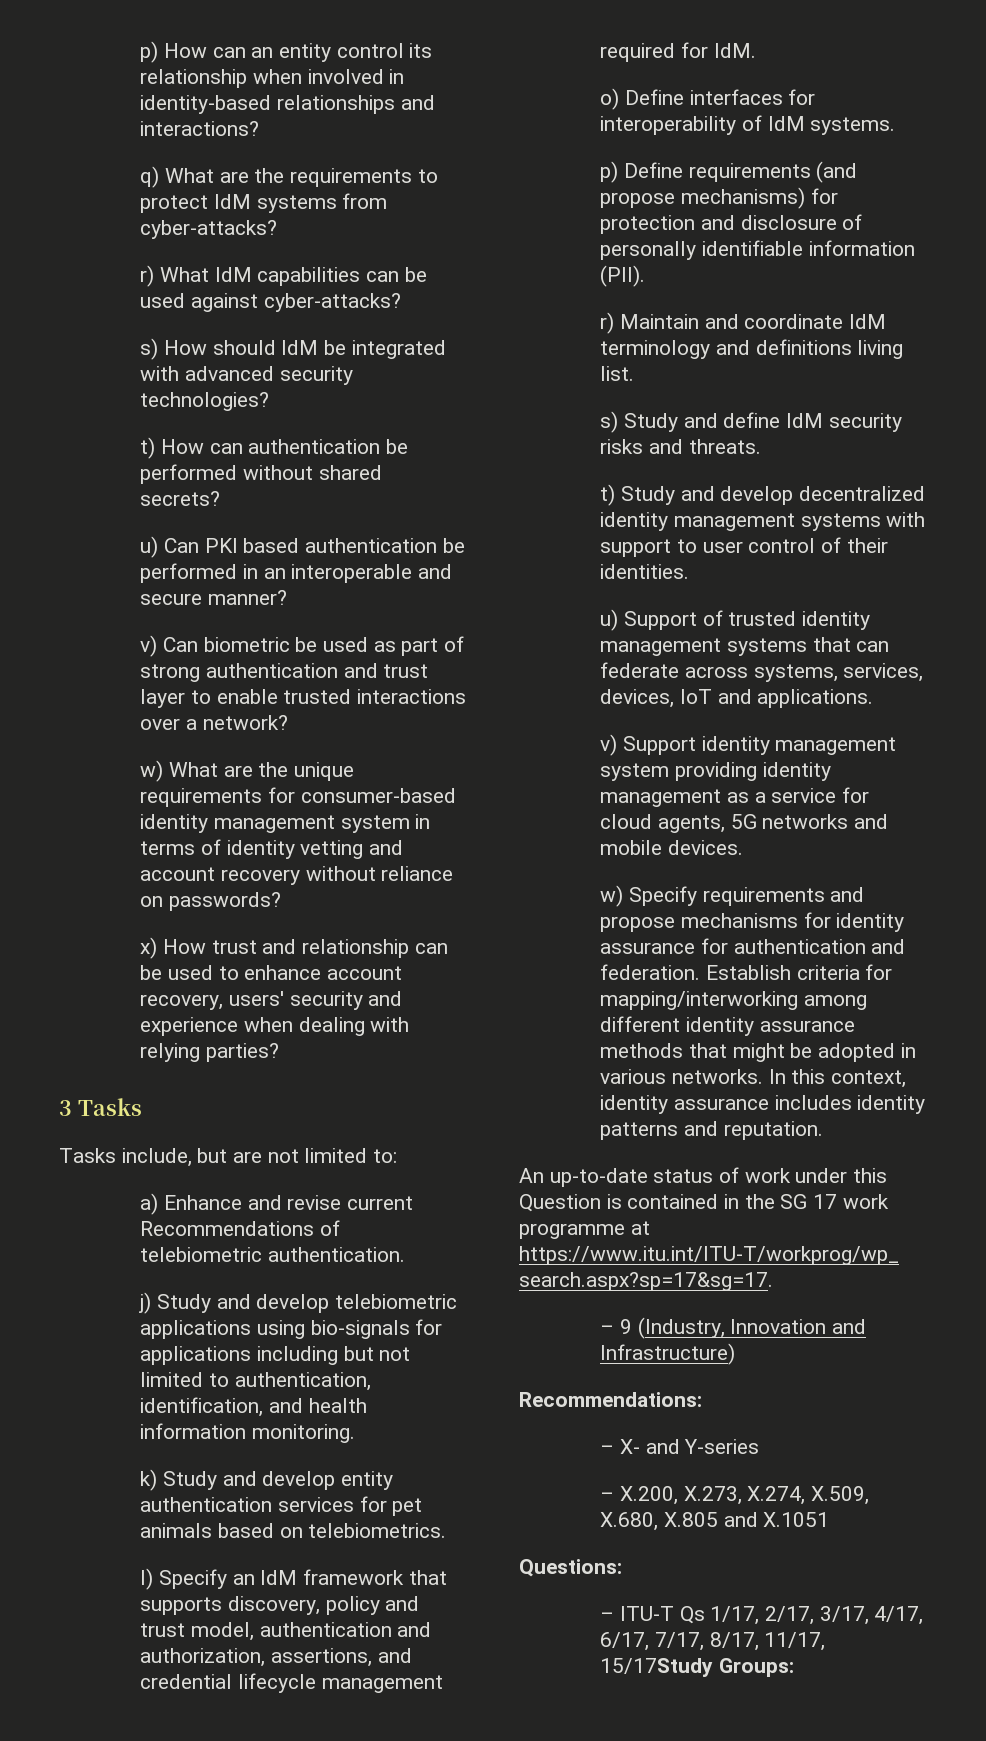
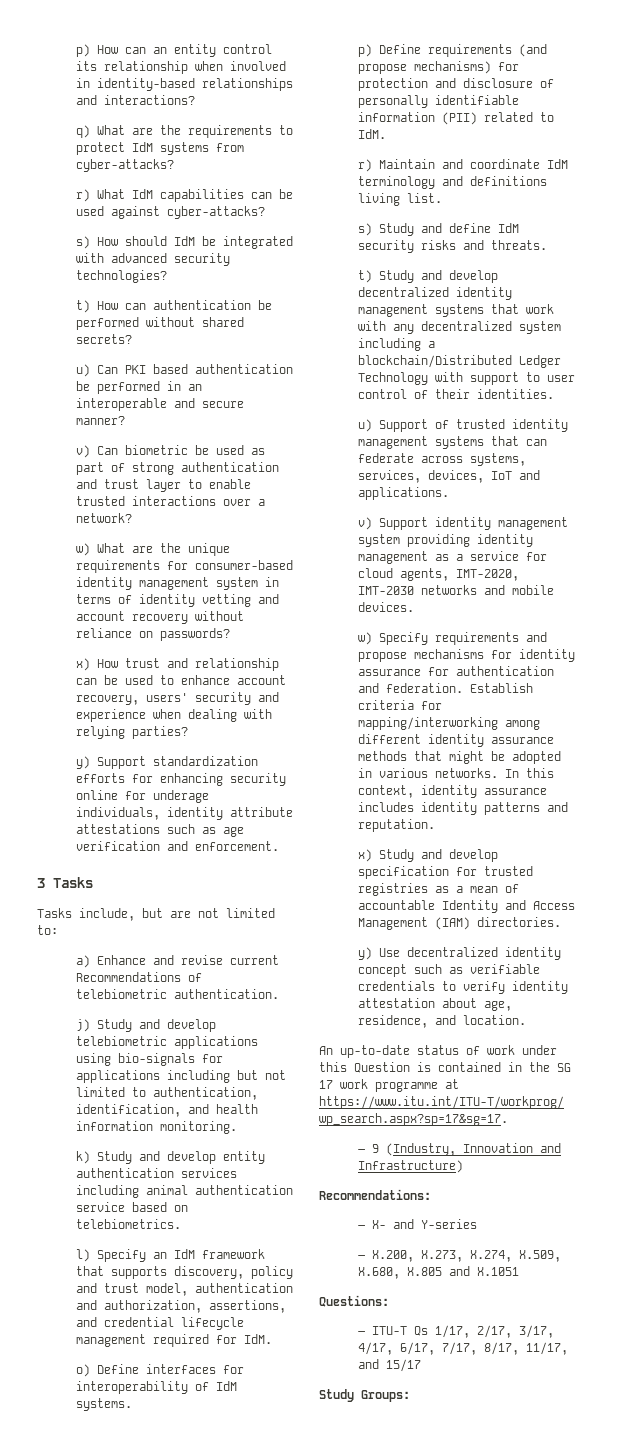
(279, 1052) none -> [76,756,259,769] [76,773,287,786] [76,790,210,803] [76,807,294,820] [76,824,245,837] [76,841,280,851] // y) Support standardization efforts for enhancing security online for underage individuals, identity attribute attestations such as age verification and enforcement.
[359,1496,423,1516] [140,1523,213,1538] for pet animals -> [76,1185,294,1198] [76,1202,126,1212] including animal authentication service
[600,265,646,287] (PII). -> [442,112,555,125] [358,129,387,139] (PII) related to IdM.
(881, 522) none -> [491,304,555,314] [358,321,562,334] [358,338,436,351] [358,355,562,368] [358,372,429,385] that work with any decentralized system including a blockchain/Distributed Ledger Technology
[730,814,757,829] 5G -> [456,569,520,581] [358,586,415,595] IMT-2020, IMT-2030
(823, 1130) none -> [358,849,499,862] [358,866,534,879] [358,883,520,896] [358,900,576,913] [358,917,562,930] [358,947,562,960] [358,964,541,977] [358,981,569,994] [358,998,513,1011] [358,1015,527,1028] // x) Study and develop specification for trusted registries as a mean of accountable Identity and Access Management (IAM) directories. // y) Use decentralized identity concept such as verifiable credentials to verify identity attestation about age, residence, and location.
[600,1658,714,1677] 15/17Study -> [358,1359,422,1372] [319,1389,354,1402] and 15/17 // Study

